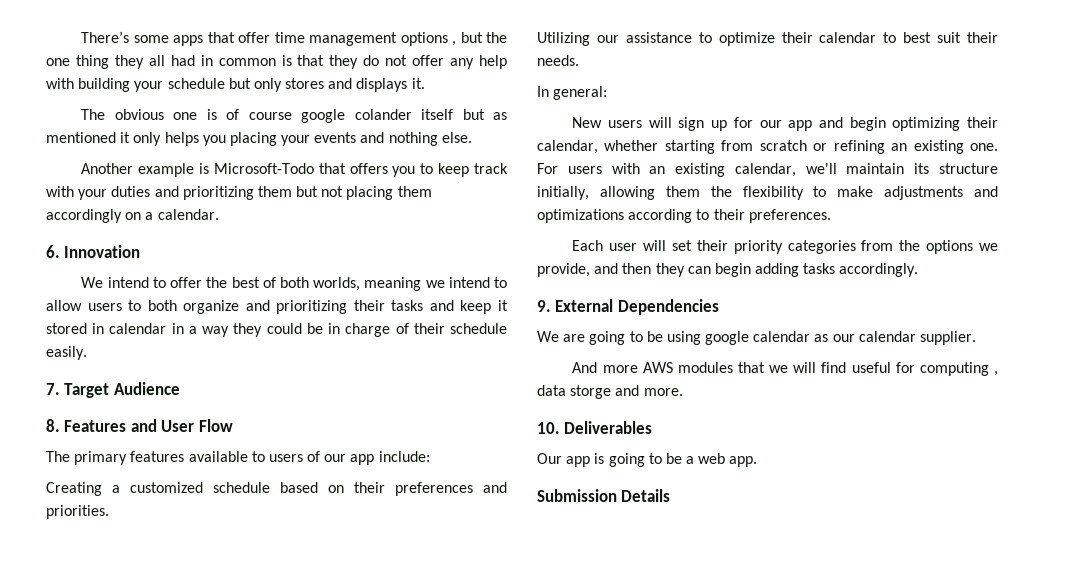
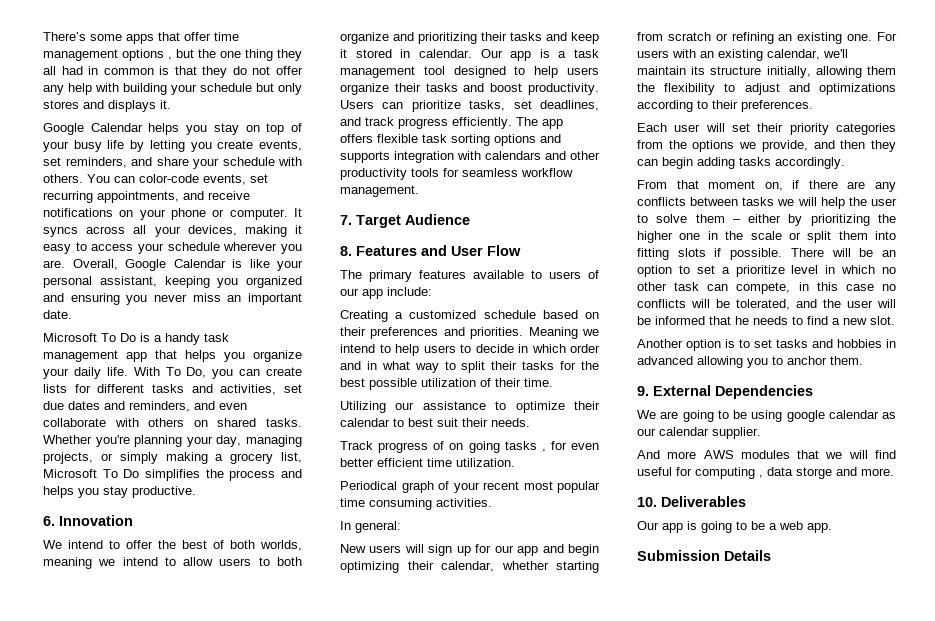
[81,109,507,123] [46,132,472,146] [81,163,508,177] [46,186,432,200] [46,209,219,223] The obvious one is of course google colander itself but as mentioned it only helps you placing your events and nothing else. // Another example is Microsoft-Todo that offers you to keep track with your duties and prioritizing them but not placing them accordingly on a calendar. -> [43,123,303,135] [43,140,302,152] [43,157,302,169] [43,174,268,185] [43,191,250,203] [43,208,302,220] [43,225,302,237] [43,242,302,254] [43,259,303,271] [43,276,302,288] [43,293,302,305] [43,310,72,319] [43,333,229,345] [43,350,302,362] [43,367,302,379] [43,384,302,395] [43,401,247,412] [43,418,302,427] [43,435,302,447] [43,452,302,464] [43,469,302,481] [43,486,196,498] Google Calendar helps you stay on top of your busy life by letting you create events, set reminders, and share your schedule with others. You can color-code events, set recurring appointments, and receive notifications on your phone or computer. It syncs across all your devices, making it easy to access your schedule wherever you are. Overall, Google Calendar is like your personal assistant, keeping you organized and ensuring you never miss an important date. // Microsoft To Do is a handy task management app that helps you organize your daily life. With To Do, you can create lists for different tasks and activities, set due dates and reminders, and even collaborate with others on shared tasks. Whether you're planning your day, managing projects, or simply making a grocery list, Microsoft To Do simplifies the process and helps you stay productive.
[109,323,507,337] [46,346,87,360] calendar in a way they could be in charge of their schedule easily. -> [418,49,599,61] [340,66,599,78] [340,83,599,95] [340,100,599,112] [340,117,563,129] [340,134,561,146] [340,151,600,163] [340,168,573,180] [340,185,419,197] calendar. Our app is a task management tool designed to help users organize their tasks and boost productivity. Users can prioritize tasks, set deadlines, and track progress efficiently. The app offers flexible task sorting options and supports integration with calendars and other productivity tools for seamless workflow management.
(109, 512) none -> [528,327,599,339] [340,344,600,356] [340,361,599,373] [340,378,553,390] Meaning we intend to help users to decide in which order and in what way to split their tasks for the best possible utilization of their time.
(579, 60) none -> [340,441,599,453] [340,458,515,467] [340,481,600,493] [340,498,492,510] // Track progress of on going tasks , for even better efficient time utilization. // Periodical graph of your recent most popular time consuming activities.
[837,186,964,200] make adjustments -> [744,83,780,95] adjust
(919, 270) none -> [637,180,896,192] [637,197,897,209] [637,214,896,226] [637,231,896,243] [637,248,896,260] [637,265,896,277] [637,282,896,294] [637,299,896,310] [637,316,895,325] [637,339,896,351] [637,356,863,368] // From that moment on, if there are any conflicts between tasks we will help the user to solve them – either by prioritizing the higher one in the scale or split them into fitting slots if possible. There will be an option to set a prioritize level in which no other task can compete, in this case no conflicts will be tolerated, and the user will be informed that he needs to find a new slot. // Another option is to set tasks and hobbies in advanced allowing you to anchor them.

